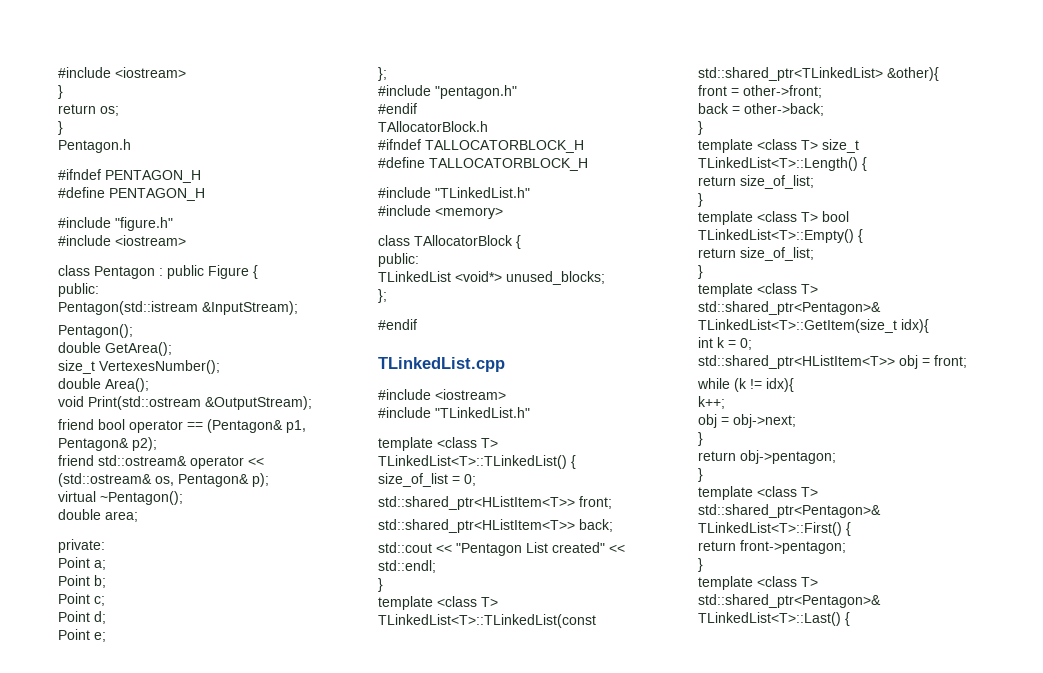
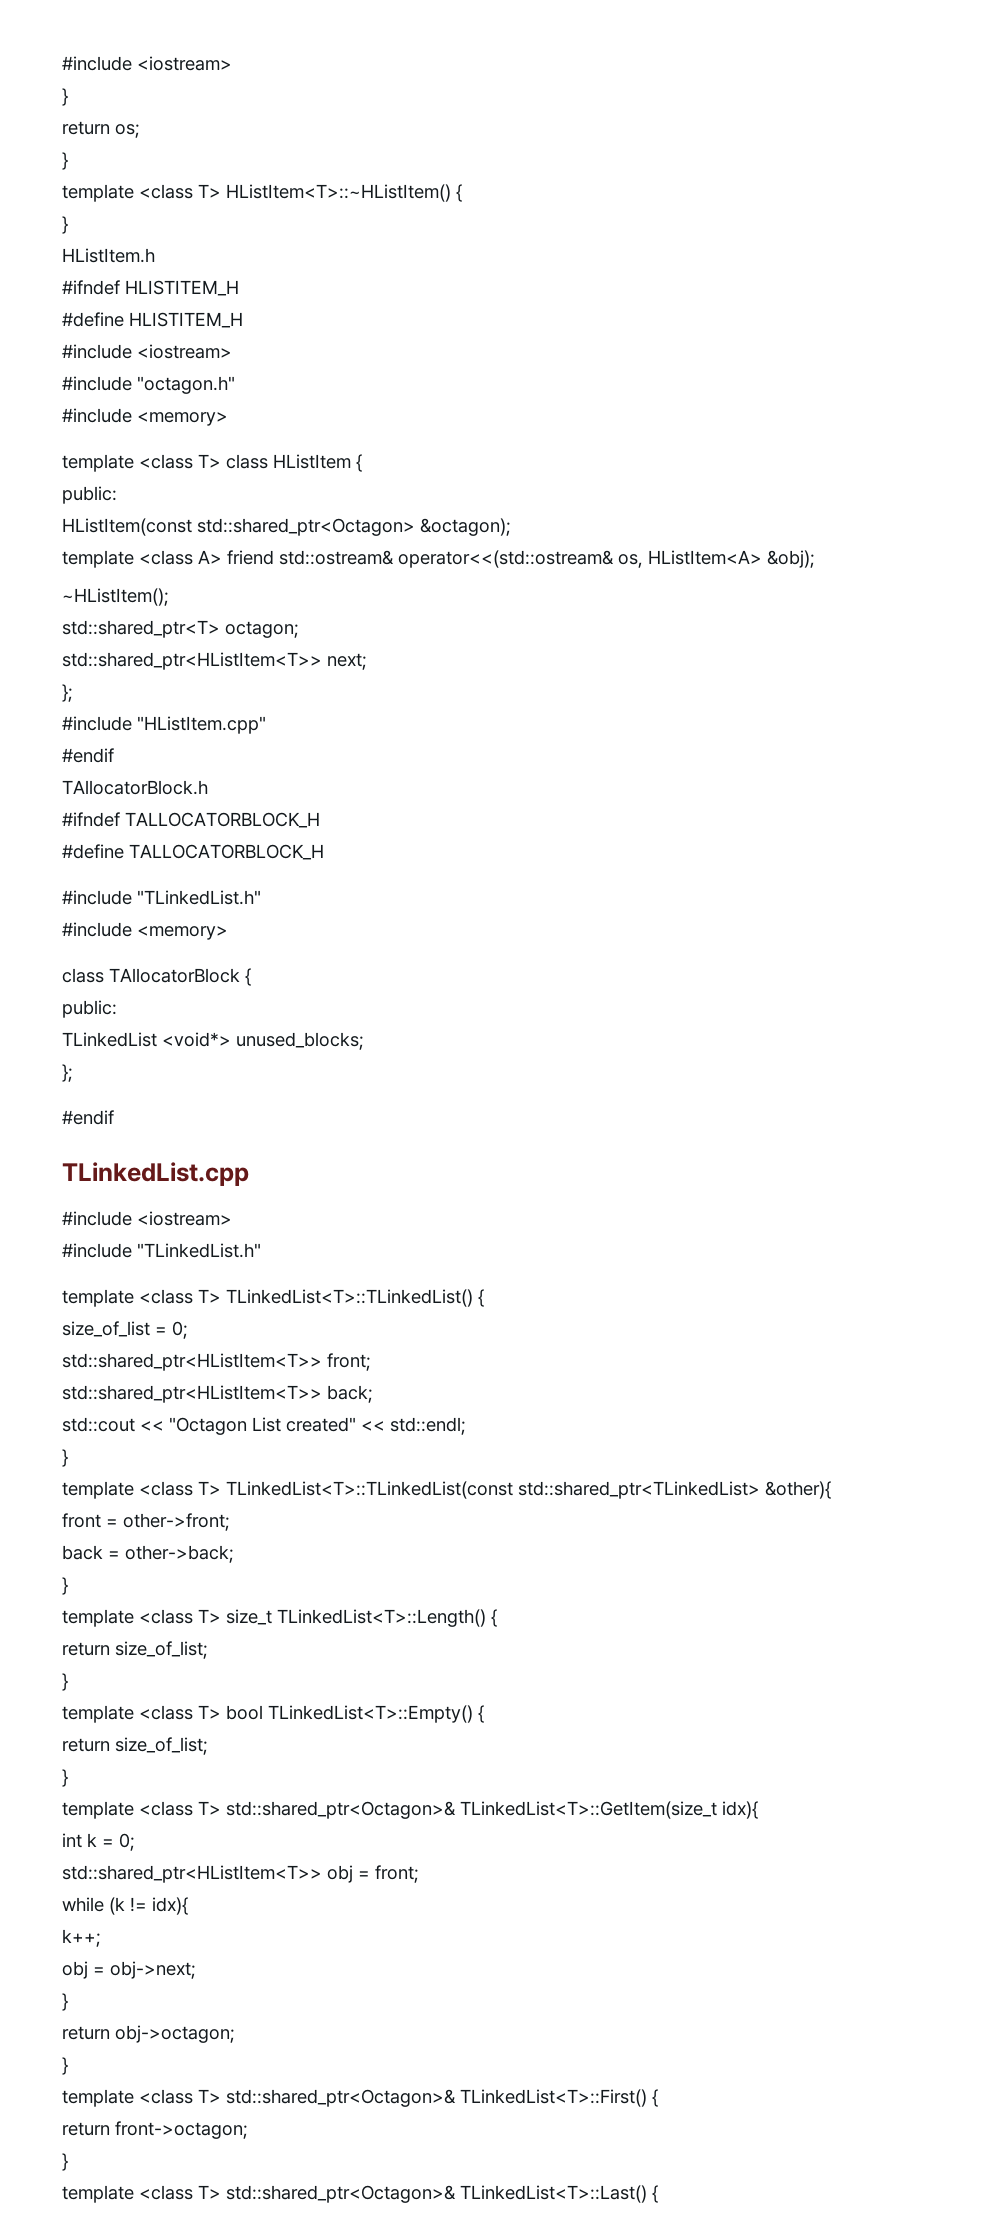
[58,139,131,153] [58,169,201,183] [58,187,205,201] [58,217,173,231] [58,235,186,246] [58,265,258,279] [58,283,99,297] [58,301,298,315] [58,324,133,338] [58,342,172,356] [58,360,220,374] [58,378,149,392] [58,396,312,410] [58,419,306,433] [58,437,157,451] [58,455,264,469] [58,473,269,487] [58,491,183,505] [58,509,138,522] [58,539,105,553] [58,557,106,570] [58,575,106,588] [58,593,105,606] [58,611,106,624] [58,629,106,642] Pentagon.h // #ifndef PENTAGON_H // #define PENTAGON_H // #include "figure.h" // #include <iostream> // class Pentagon : public Figure { // public: // Pentagon(std::istream &InputStream); // Pentagon(); // double GetArea(); // size_t VertexesNumber(); // double Area(); // void Print(std::ostream &OutputStream); // friend bool operator == (Pentagon& p1, Pentagon& p2); // friend std::ostream& operator << (std::ostream& os, Pentagon& p); // virtual ~Pentagon(); // double area; // private: // Point a; // Point b; // Point c; // Point d; // Point e; -> [62,184,462,202] [62,216,68,234] [62,248,155,263] [62,280,239,296] [62,312,243,328] [62,344,232,359] [62,376,235,394] [62,408,228,426] [62,454,362,472] [62,486,117,504] [62,518,511,536] [62,550,815,568] [62,588,169,606] [62,620,299,638] [62,652,367,670] template <class T> HListItem<T>::~HListItem() { // } // HListItem.h // #ifndef HLISTITEM_H // #define HLISTITEM_H // #include <iostream> // #include "octagon.h" // #include <memory> // template <class T> class HListItem { // public: // HListItem(const std::shared_ptr<Octagon> &octagon); // template <class A> friend std::ostream& operator<<(std::ostream& os, HListItem<A> &obj); // ~HListItem(); // std::shared_ptr<T> octagon; // std::shared_ptr<HListItem<T>> next;
[435,85,517,99] "pentagon.h" -> [137,716,266,734] "HListItem.cpp"
[456,543,522,556] "Pentagon -> [169,1417,247,1435] "Octagon
[698,301,881,315] std::shared_ptr<Pentagon>& -> [226,1801,456,1819] std::shared_ptr<Octagon>&
[740,450,836,464] [698,468,703,482] [698,486,818,500] [698,504,881,518] obj->pentagon; // } // template <class T> std::shared_ptr<Pentagon>& -> [115,2025,235,2043] [62,2057,68,2075] [62,2089,456,2107] obj->octagon; // } // template <class T> std::shared_ptr<Octagon>&
[740,540,846,554] [698,558,703,572] [698,576,818,590] [698,594,881,608] front->pentagon; // } // template <class T> std::shared_ptr<Pentagon>& -> [115,2121,248,2139] [62,2153,68,2171] [62,2185,456,2203] front->octagon; // } // template <class T> std::shared_ptr<Octagon>&

